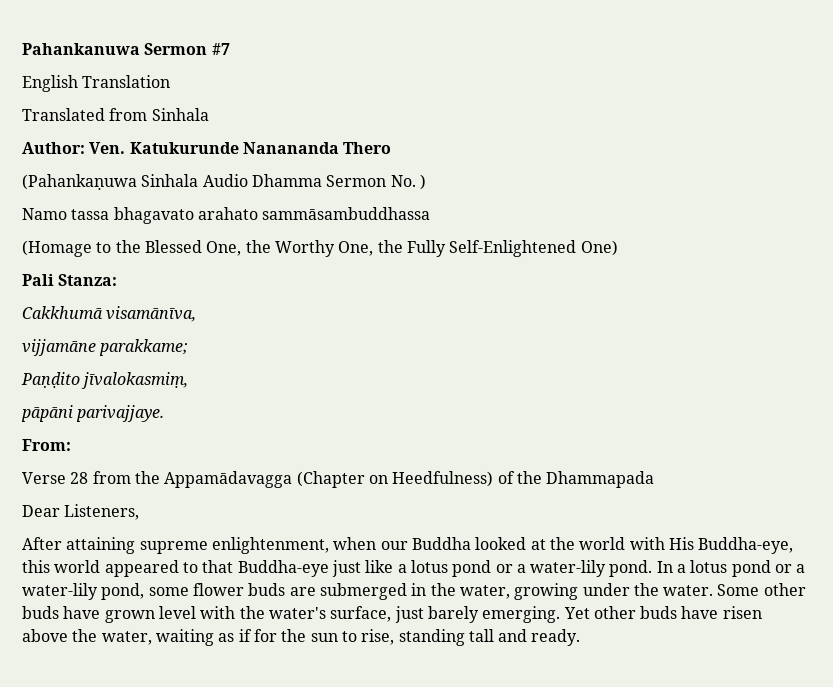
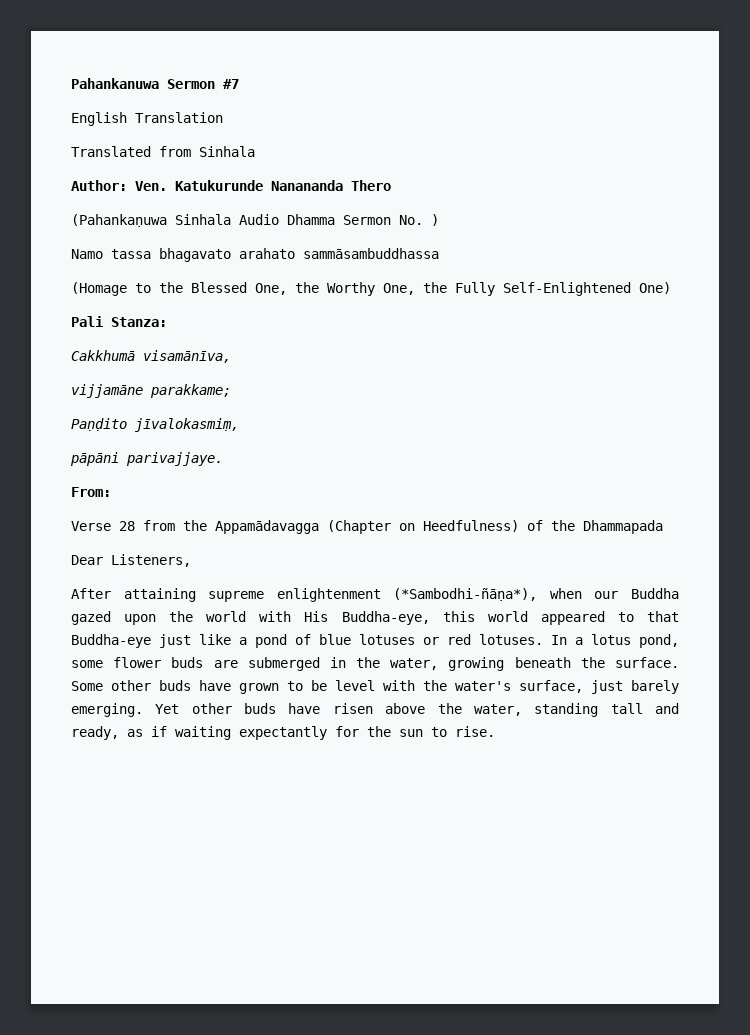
[211,537,329,554] enlightenment, -> [276,588,538,602] enlightenment (*Sambodhi-ñāṇa*),
[475,537,546,550] looked at -> [71,611,157,625] gazed upon
[410,560,806,577] [22,583,98,600] lotus pond or a water-lily pond. In a lotus pond or a water-lily -> [255,634,631,648] pond of blue lotuses or red lotuses. In a lotus
[582,583,714,596] under the water. -> [514,657,679,668] beneath the surface.
(155, 616) none -> [287,680,327,691] to be
[155,629,581,646] waiting as if for the sun to rise, standing tall and ready. -> [534,703,679,717] [71,726,495,740] standing tall and ready, as if waiting expectantly for the sun to rise.

